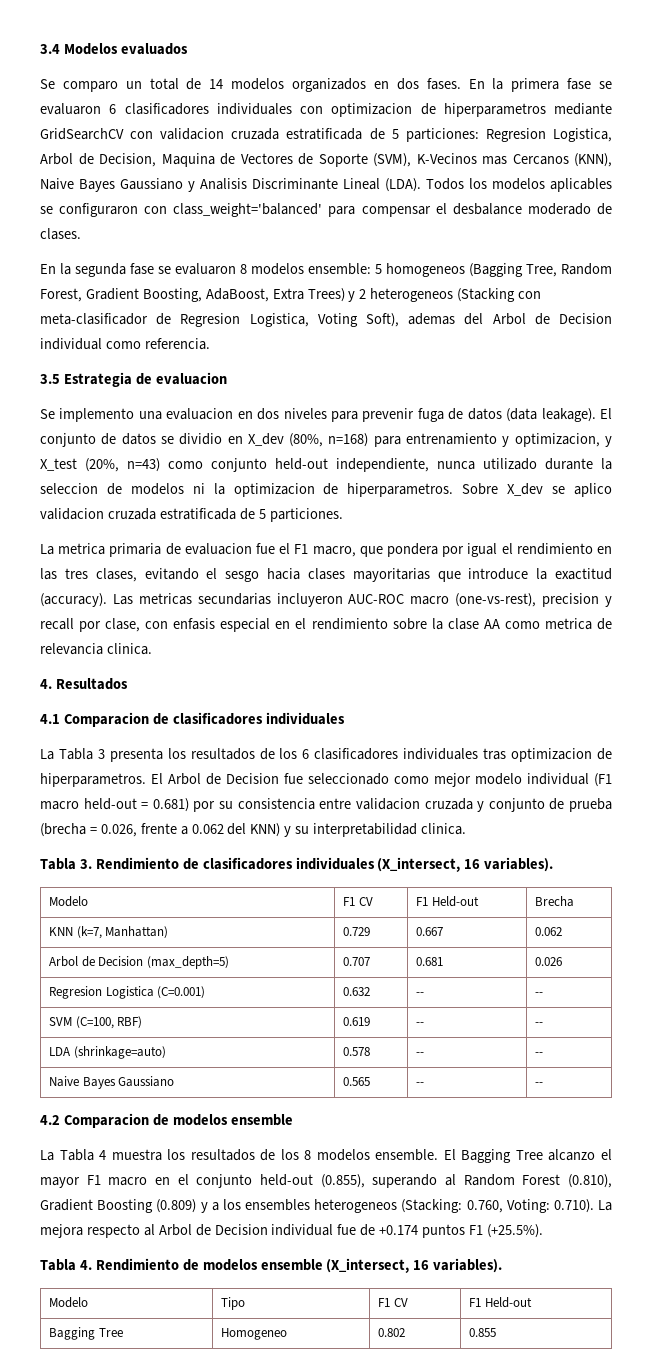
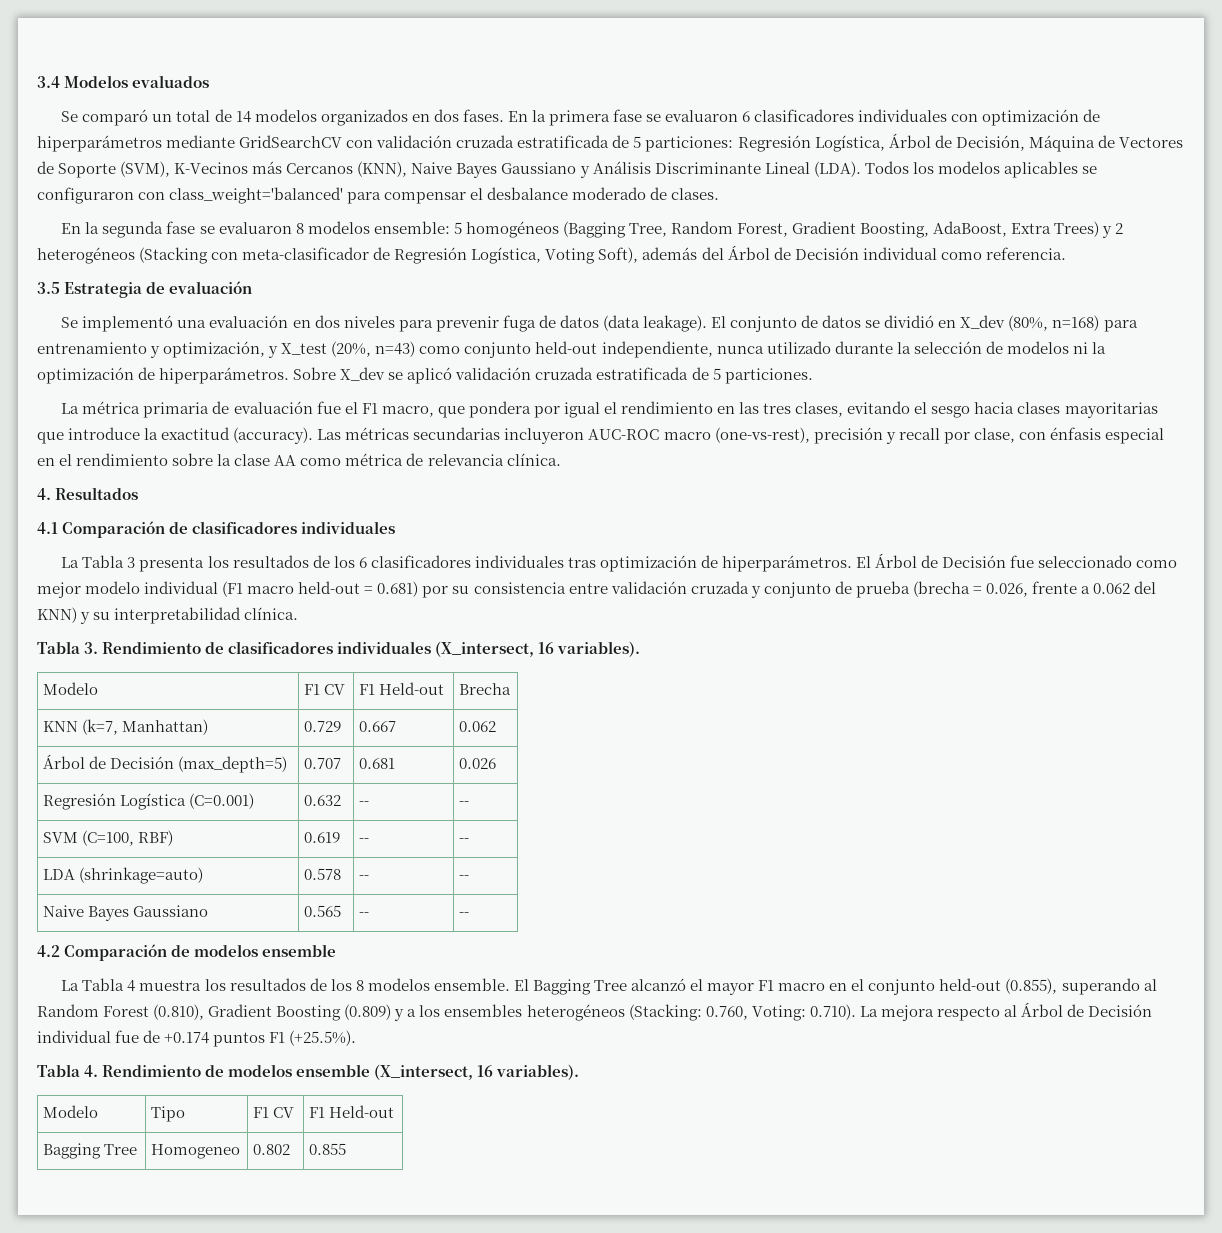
[62,81,118,92] comparo -> [82,109,149,126] comparó
[331,103,546,117] optimizacion de hiperparametros -> [982,109,1101,126] [37,135,162,152] optimización de hiperparámetros
[160,128,225,140] validacion -> [376,135,453,148] validación
[485,128,612,142] [40,153,215,167] Regresion Logistica, Arbol de Decision, Maquina -> [737,133,1095,152] Regresión Logística, Árbol de Decisión, Máquina
[482,156,507,165] mas -> [252,161,283,174] más
[200,178,247,190] Analisis -> [592,161,651,174] Análisis
[386,263,465,277] homogeneos -> [465,221,559,238] homogéneos
[370,288,454,302] heterogeneos -> [37,247,135,264] heterogéneos
[180,313,612,327] Regresion Logistica, Voting Soft), ademas del Arbol de Decision -> [394,245,859,264] Regresión Logística, Voting Soft), además del Árbol de Decisión
[155,372,227,385] [40,408,234,422] evaluacion // Se implemento una evaluacion -> [169,281,253,294] [61,315,289,332] evaluación // Se implementó una evaluación
[179,433,223,445] dividio -> [884,315,935,328] dividió
[514,433,600,447] optimizacion, -> [163,341,266,358] optimización,
[40,483,98,494] seleccion -> [913,341,982,354] selección
[233,483,454,497] optimizacion de hiperparametros. -> [37,367,290,384] optimización de hiperparámetros.
[573,483,612,497] [40,508,104,520] aplico validacion -> [407,367,532,384] aplicó validación
[58,543,106,555] metrica -> [82,401,141,414] métrica
[184,543,252,555] evaluacion -> [233,401,313,414] evaluación
[138,593,192,605] metricas -> [345,427,410,440] métricas
[542,593,600,607] precision -> [813,427,883,444] precisión
[173,618,216,630] enfasis -> [1049,427,1101,440] énfasis
[544,618,592,630] metrica -> [345,453,404,466] métrica
[106,643,152,655] clinica. -> [506,453,561,466] clínica.
[63,712,149,727] Comparacion -> [62,521,166,538] Comparación
[511,748,612,762] [40,773,279,787] optimizacion de hiperparametros. El Arbol de Decision -> [599,553,1007,572] optimización de hiperparámetros. El Árbol de Decisión
[355,798,420,810] validacion -> [610,581,687,594] validación
[421,823,467,835] clinica. -> [244,607,299,620] clínica.
[48,956,144,967] Arbol de Decision -> [43,754,175,769] Árbol de Decisión
[48,986,154,999] Regresion Logistica -> [43,793,187,810] Regresión Logística
[63,1113,149,1128] Comparacion -> [64,944,168,961] Comparación
[548,1149,596,1161] alcanzo -> [631,978,687,991] alcanzó
[314,1199,398,1213] heterogeneos -> [526,1004,625,1021] heterogéneos
[158,1224,268,1236] Arbol de Decision -> [1020,1002,1153,1017] Árbol de Decisión

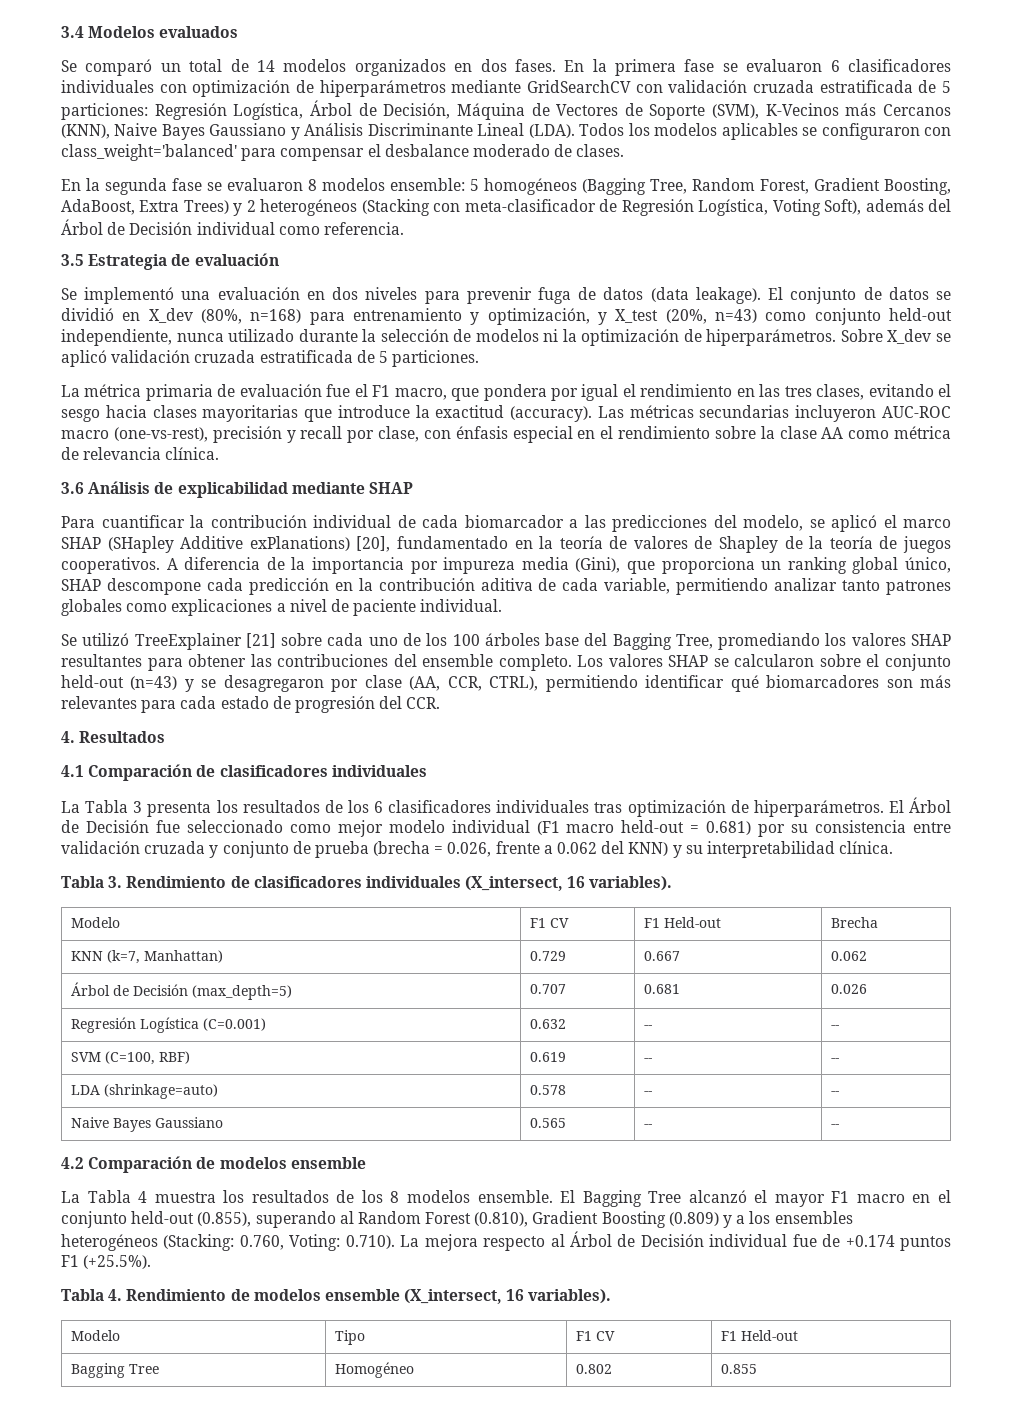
(561, 459) none -> [61,481,413,498] [61,515,951,532] [61,536,952,553] [61,557,952,574] [61,578,952,595] [61,599,503,616] [61,633,952,650] [61,654,951,671] [61,675,952,692] [61,696,441,713] // 3.6 Análisis de explicabilidad mediante SHAP // Para cuantificar la contribución individual de cada biomarcador a las predicciones del modelo, se aplicó el marco SHAP (SHapley Additive exPlanations) [20], fundamentado en la teoría de valores de Shapley de la teoría de juegos cooperativos. A diferencia de la importancia por impureza media (Gini), que proporciona un ranking global único, SHAP descompone cada predicción en la contribución aditiva de cada variable, permitiendo analizar tanto patrones globales como explicaciones a nivel de paciente individual. // Se utilizó TreeExplainer [21] sobre cada uno de los 100 árboles base del Bagging Tree, promediando los valores SHAP resultantes para obtener las contribuciones del ensemble completo. Los valores SHAP se calcularon sobre el conjunto held-out (n=43) y se desagregaron por clase (AA, CCR, CTRL), permitiendo identificar qué biomarcadores son más relevantes para cada estado de progresión del CCR.
[151,1144,241,1159] Homogeneo -> [335,1362,415,1378] Homogéneo

